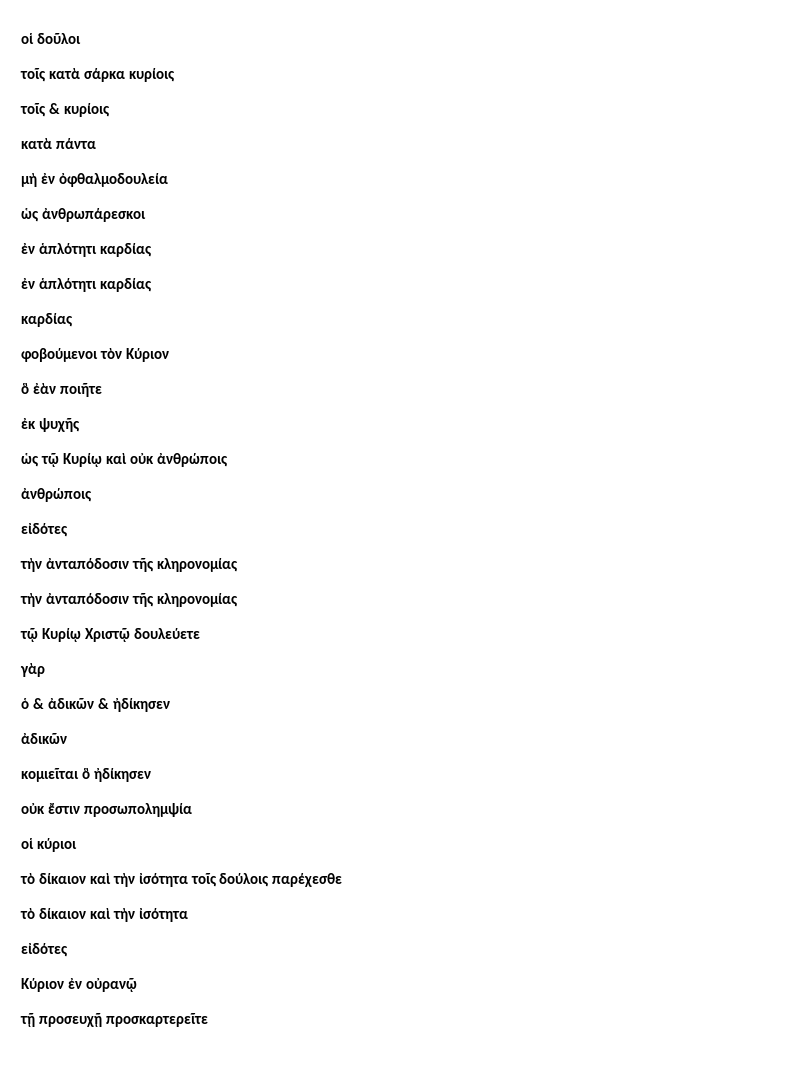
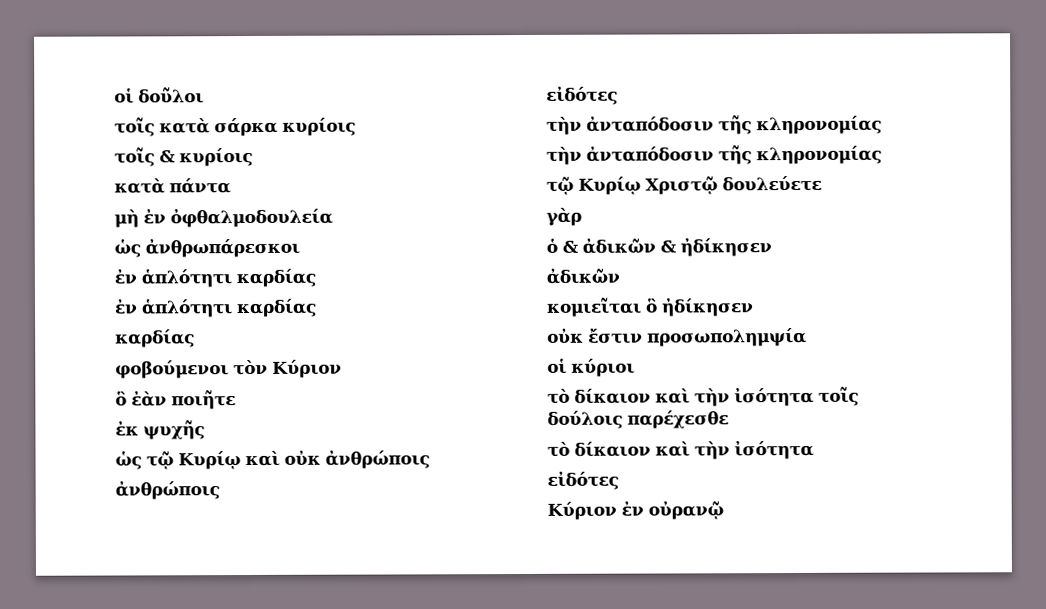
[20,1013,208,1027] // τῇ προσευχῇ προσκαρτερεῖτε -> (724, 510) none

